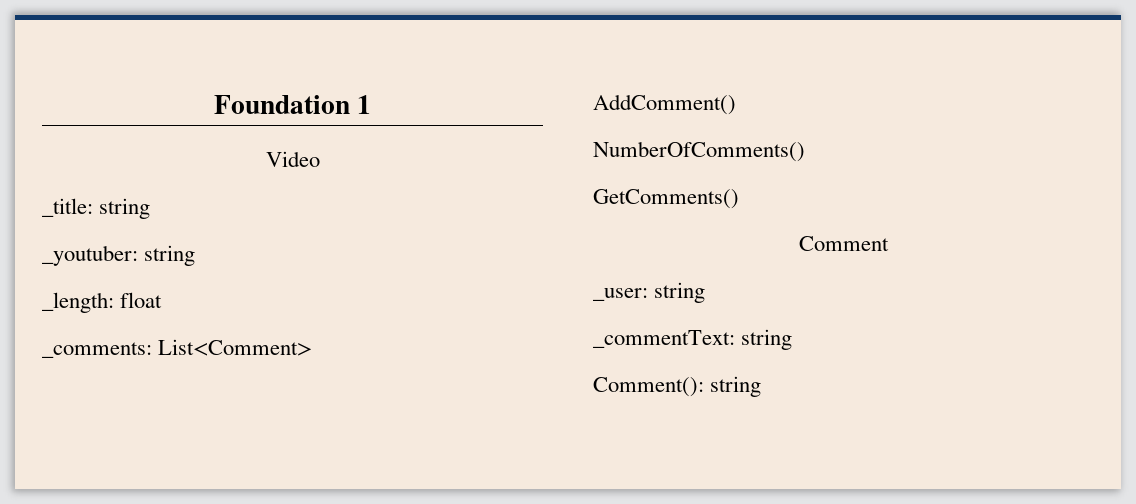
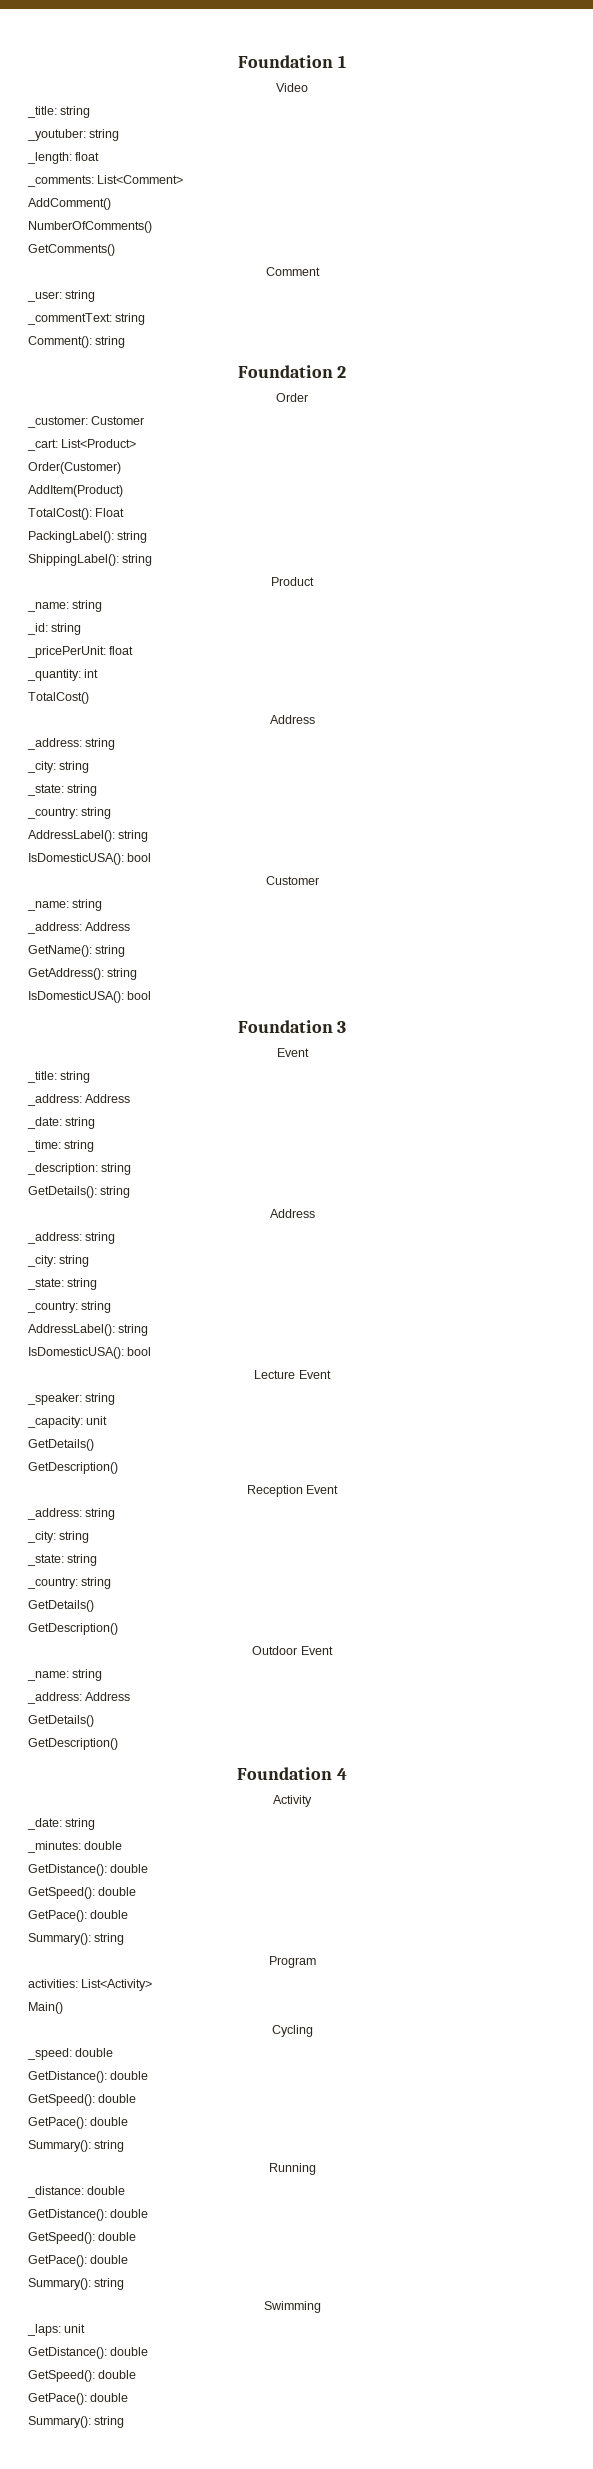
(762, 386) none -> [237,365,347,378] [276,393,308,402] [27,416,145,428] [27,439,137,451] [28,462,121,474] [28,485,123,497] [28,508,125,520] [28,531,148,543] [28,554,153,566] [271,577,314,586] [27,600,103,612] [27,623,82,635] [27,646,134,658] [27,669,99,681] [28,692,89,704] [269,715,315,724] [27,738,116,750] [27,761,90,773] [27,784,98,796] [27,807,112,819] [28,830,149,842] [28,853,152,865] [265,876,319,885] [27,899,103,911] [27,922,131,934] [28,945,126,957] [28,968,138,980] [28,991,152,1003] [237,1020,347,1033] [276,1048,309,1057] [27,1071,91,1083] [27,1094,131,1106] [27,1117,96,1129] [27,1140,95,1152] [27,1163,132,1175] [28,1186,131,1198] [269,1209,315,1218] [27,1232,116,1244] [27,1255,90,1267] [27,1278,98,1290] [27,1301,112,1313] [28,1324,149,1336] [28,1347,152,1359] [254,1370,331,1379] [27,1393,116,1405] [27,1416,108,1428] [28,1439,94,1451] [28,1462,118,1474] [246,1485,339,1497] [27,1508,116,1520] [27,1531,90,1543] [27,1554,98,1566] [27,1577,112,1589] [28,1600,94,1612] [28,1623,118,1635] [252,1646,333,1655] [27,1669,103,1681] [27,1692,131,1704] [28,1715,94,1727] [28,1738,118,1750] [237,1767,347,1780] [273,1795,312,1807] [27,1818,96,1830] [27,1841,123,1853] [28,1864,149,1876] [28,1887,137,1899] [28,1910,129,1922] [28,1933,125,1945] [268,1956,316,1968] [28,1979,153,1991] [28,2002,63,2014] [271,2025,313,2037] [27,2048,114,2060] [28,2071,149,2083] [28,2094,137,2106] [28,2117,129,2129] [28,2140,125,2152] [268,2163,316,2175] [27,2186,126,2198] [28,2209,149,2221] [28,2232,137,2244] [28,2255,129,2267] [28,2278,125,2290] [263,2301,321,2313] [27,2324,86,2336] [28,2347,149,2359] [28,2370,137,2382] [28,2393,129,2405] [28,2416,125,2428] // Foundation 2 // Order // _customer: Customer // _cart: List<Product> // Order(Customer) // AddItem(Product) // TotalCost(): Float // PackingLabel(): string // ShippingLabel(): string // Product // _name: string // _id: string // _pricePerUnit: float // _quantity: int // TotalCost() // Address // _address: string // _city: string // _state: string // _country: string // AddressLabel(): string // IsDomesticUSA(): bool // Customer // _name: string // _address: Address // GetName(): string // GetAddress(): string // IsDomesticUSA(): bool // Foundation 3 // Event // _title: string // _address: Address // _date: string // _time: string // _description: string // GetDetails(): string // Address // _address: string // _city: string // _state: string // _country: string // AddressLabel(): string // IsDomesticUSA(): bool // Lecture Event // _speaker: string // _capacity: unit // GetDetails() // GetDescription() // Reception Event // _address: string // _city: string // _state: string // _country: string // GetDetails() // GetDescription() // Outdoor Event // _name: string // _address: Address // GetDetails() // GetDescription() // Foundation 4 // Activity // _date: string // _minutes: double // GetDistance(): double // GetSpeed(): double // GetPace(): double // Summary(): string // Program // activities: List<Activity> // Main() // Cycling // _speed: double // GetDistance(): double // GetSpeed(): double // GetPace(): double // Summary(): string // Running // _distance: double // GetDistance(): double // GetSpeed(): double // GetPace(): double // Summary(): string // Swimming // _laps: unit // GetDistance(): double // GetSpeed(): double // GetPace(): double // Summary(): string

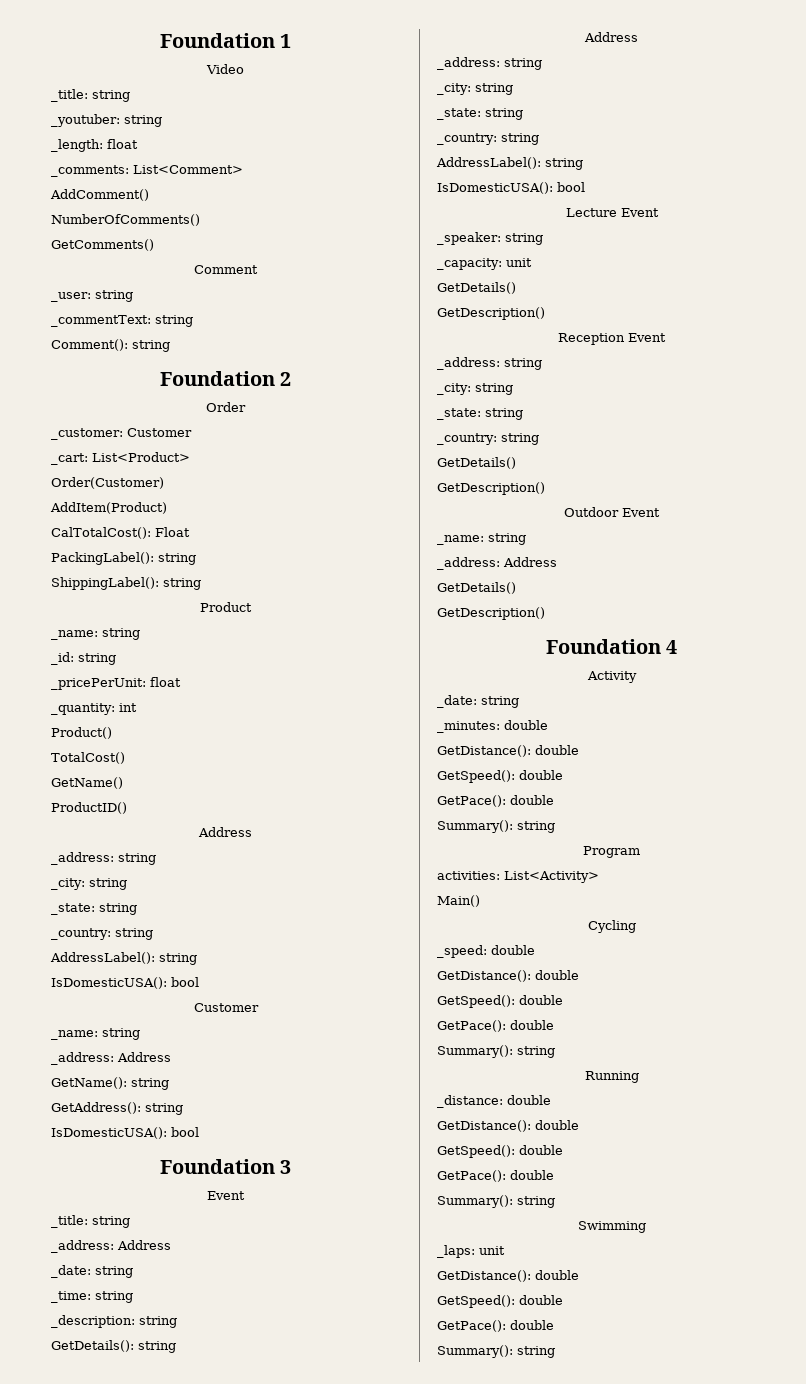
[28,508,92,520] TotalCost(): -> [51,527,151,539] CalTotalCost():
(99, 673) none -> [51,727,112,739] // Product()
(89, 698) none -> [51,777,123,789] [51,802,127,814] // GetName() // ProductID()

